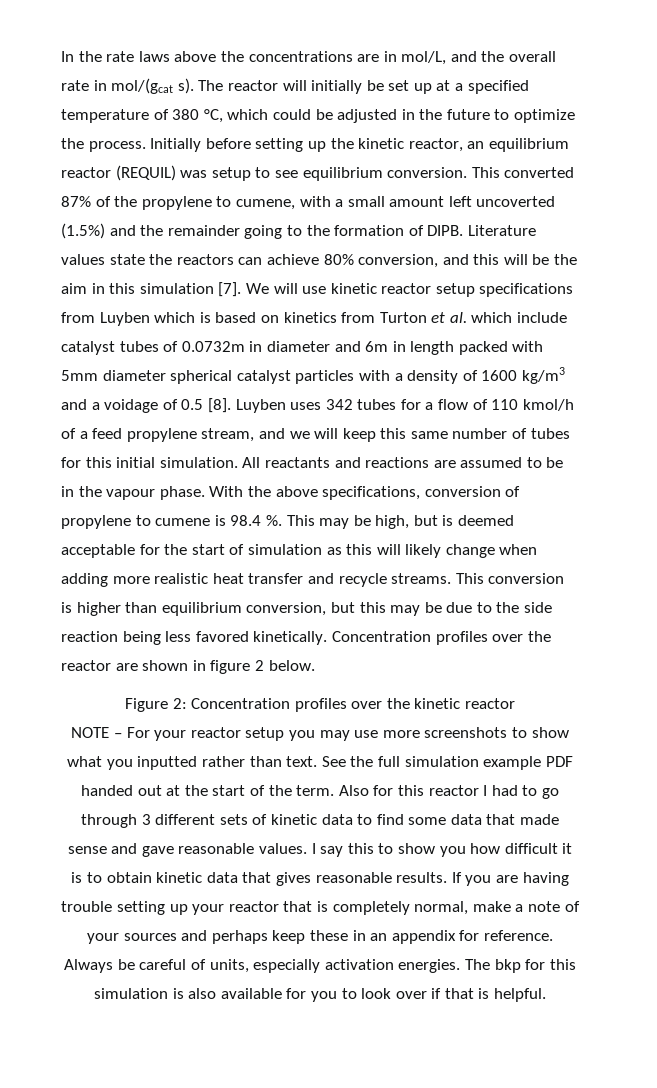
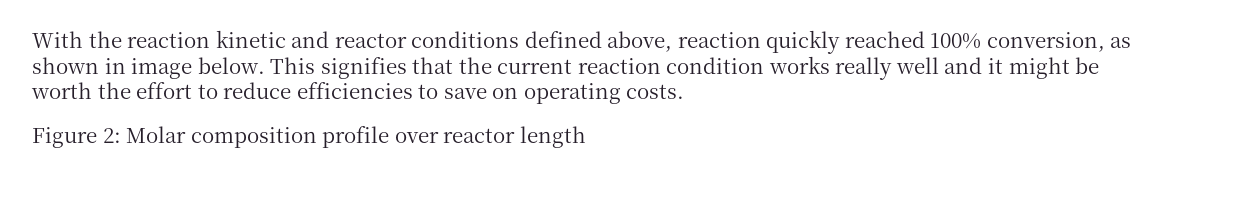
[61,51,557,65] [61,78,529,94] [61,109,576,123] [61,138,569,152] [61,165,575,181] [61,196,556,210] [61,223,536,239] [61,254,578,268] [61,282,574,297] [61,312,568,326] [61,341,544,355] [61,367,565,384] [61,398,574,413] [61,428,570,442] [61,457,564,468] [61,486,521,500] [61,515,515,529] [61,544,538,558] [61,573,565,587] [61,602,553,616] [61,631,551,645] [61,660,315,674] [124,698,516,712] [71,727,569,741] [67,756,573,770] [81,785,559,799] [80,814,560,828] [67,843,573,857] [71,872,569,886] [61,901,580,915] [87,930,553,944] [64,959,576,973] [93,988,547,1002] In the rate laws above the concentrations are in mol/L, and the overall rate in mol/(gcat s). The reactor will initially be set up at a specified temperature of 380 °C, which could be adjusted in the future to optimize the process. Initially before setting up the kinetic reactor, an equilibrium reactor (REQUIL) was setup to see equilibrium conversion. This converted 87% of the propylene to cumene, with a small amount left uncoverted (1.5%) and the remainder going to the formation of DIPB. Literature values state the reactors can achieve 80% conversion, and this will be the aim in this simulation [7]. We will use kinetic reactor setup specifications from Luyben which is based on kinetics from Turton et al. which include catalyst tubes of 0.0732m in diameter and 6m in length packed with 5mm diameter spherical catalyst particles with a density of 1600 kg/m3 and a voidage of 0.5 [8]. Luyben uses 342 tubes for a flow of 110 kmol/h of a feed propylene stream, and we will keep this same number of tubes for this initial simulation. All reactants and reactions are assumed to be in the vapour phase. With the above specifications, conversion of propylene to cumene is 98.4 %. This may be high, but is deemed acceptable for the start of simulation as this will likely change when adding more realistic heat transfer and recycle streams. This conversion is higher than equilibrium conversion, but this may be due to the side reaction being less favored kinetically. Concentration profiles over the reactor are shown in figure 2 below. // Figure 2: Concentration profiles over the kinetic reactor // NOTE – For your reactor setup you may use more screenshots to show what you inputted rather than text. See the full simulation example PDF handed out at the start of the term. Also for this reactor I had to go through 3 different sets of kinetic data to find some data that made sense and gave reasonable values. I say this to show you how difficult it is to obtain kinetic data that gives reasonable results. If you are having trouble setting up your reactor that is completely normal, make a note of your sources and perhaps keep these in an appendix for reference. Always be careful of units, especially activation energies. The bkp for this simulation is also available for you to look over if that is helpful. -> [32,30,1132,54] [32,56,1100,80] [31,82,685,104] [32,126,586,148] With the reaction kinetic and reactor conditions defined above, reaction quickly reached 100% conversion, as shown in image below. This signifies that the current reaction condition works really well and it might be worth the effort to reduce efficiencies to save on operating costs. // Figure 2: Molar composition profile over reactor length

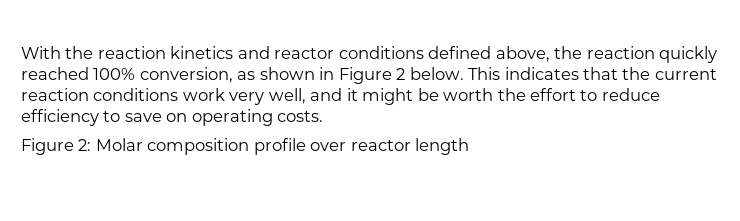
[215,30,286,48] kinetic -> [170,46,234,59] kinetics
(673, 41) none -> [554,46,583,59] the
[131,58,193,79] image -> [338,67,406,84] Figure 2
[320,57,407,79] signifies -> [504,67,579,80] indicates
[666,56,939,80] condition works really well -> [93,88,306,105] conditions work very well,
[296,82,413,99] efficiencies -> [21,109,99,126] efficiency

